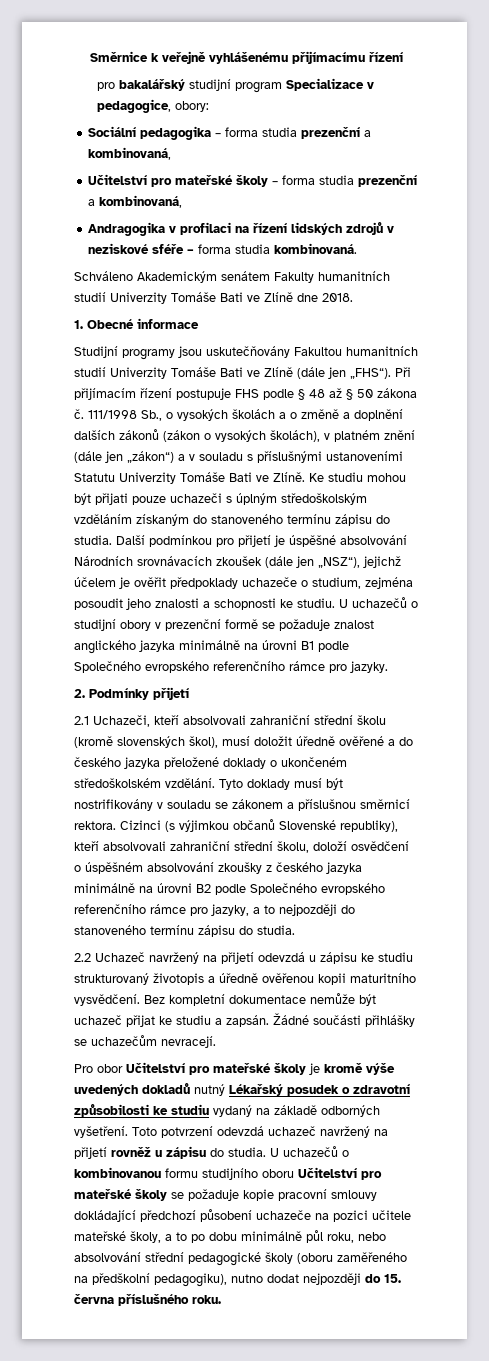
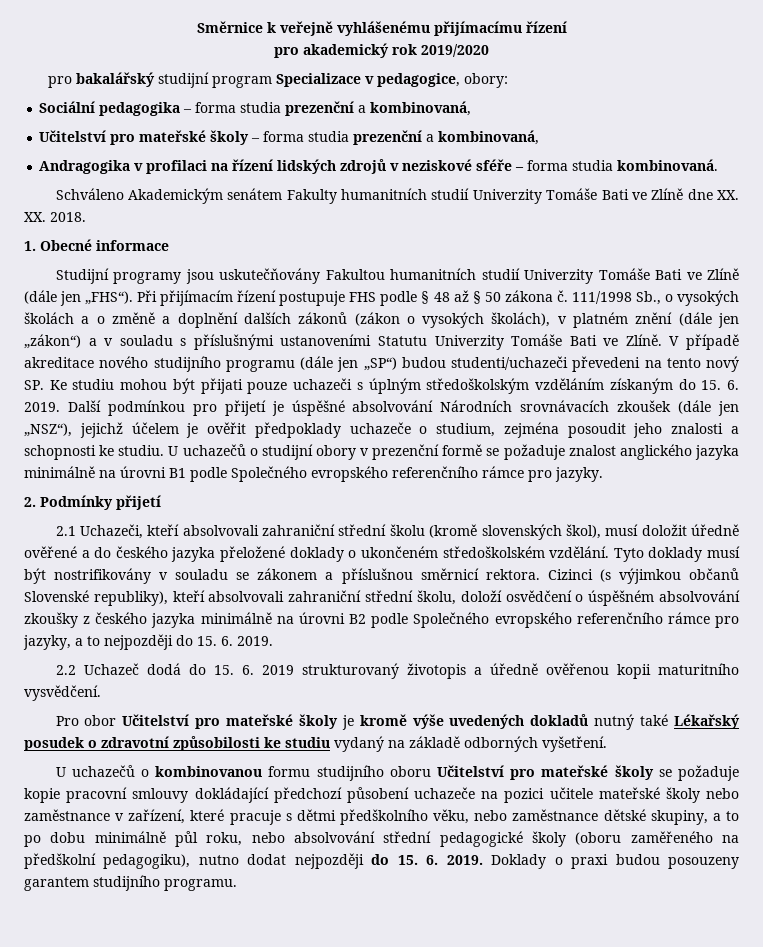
(403, 57) none -> [274,43,489,58] // pro akademický rok 2019/2020
(318, 297) none -> [716,190,739,200] [24,212,46,222] XX. XX.
(305, 477) none -> [669,334,739,350] [24,356,739,372] [24,380,44,390] V případě akreditace nového studijního programu (dále jen „SP“) budou studenti/uchazeči převedeni na tento nový SP.
[211,514,390,526] [74,535,112,545] stanoveného termínu zápisu do studia. -> [701,380,740,390] [24,402,60,412] 15. 6. 2019.
[74,925,295,937] [74,952,413,964] stanoveného termínu zápisu do studia. // 2.2 Uchazeč navržený na přijetí odevzdá u zápisu ke studiu -> [197,636,273,646] [55,663,294,675] 15. 6. 2019. // 2.2 Uchazeč dodá do 15. 6. 2019
[144,993,376,1006] [74,1013,415,1027] [74,1035,216,1048] Bez kompletní dokumentace nemůže být uchazeč přijat ke studiu a zapsán. Žádné součásti přihlášky se uchazečům nevracejí. -> (101, 693) none
(225, 1090) none -> [640,714,669,726] také
[132,1126,388,1138] [74,1146,266,1159] Toto potvrzení odevzdá uchazeč navržený na přijetí rovněž u zápisu do studia. -> (607, 744) //
[130,1231,161,1243] školy, -> [665,787,739,803] [24,809,708,825] školy nebo zaměstnance v zařízení, které pracuje s dětmi předškolního věku, nebo zaměstnance dětské skupiny,
[74,1294,221,1306] června příslušného roku. -> [426,854,739,869] [24,875,237,891] 6. 2019. Doklady o praxi budou posouzeny garantem studijního programu.

